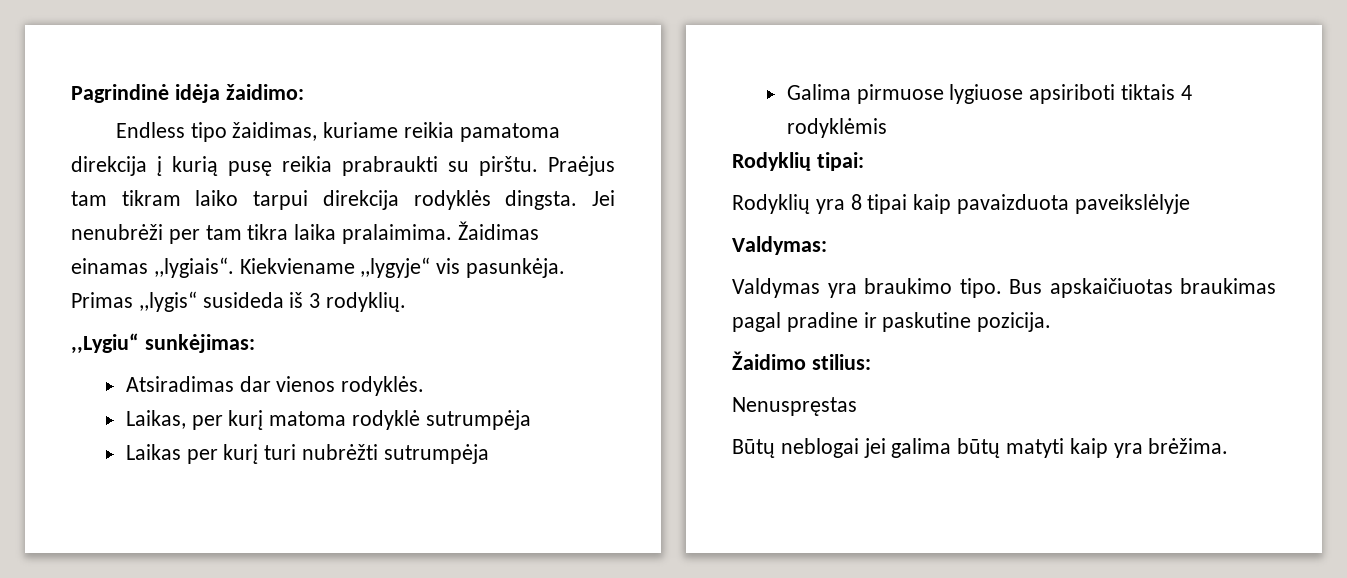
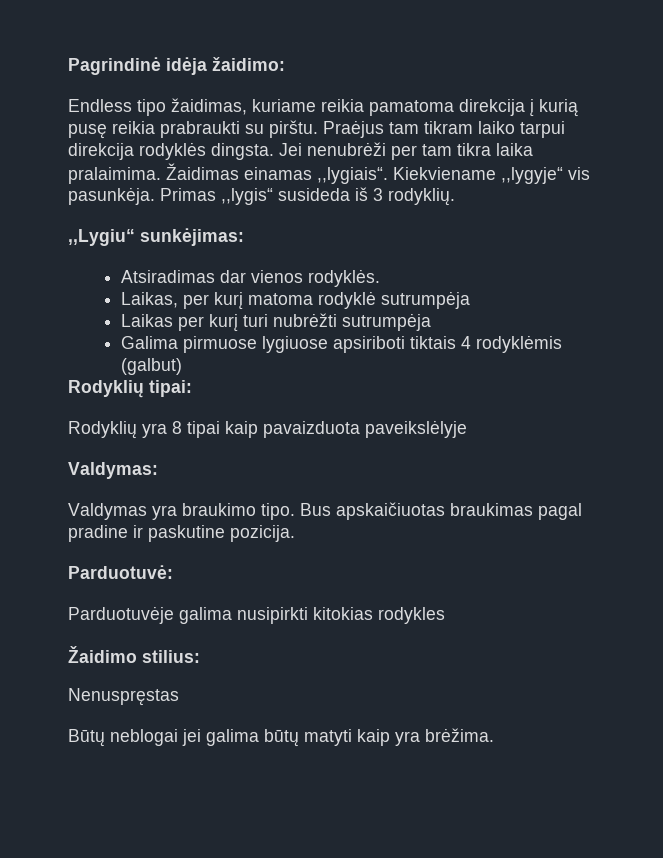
(887, 128) none -> [120,358,182,375] (galbut)
(1052, 322) none -> [68,565,173,579] [68,606,445,624] // Parduotuvė: // Parduotuvėje galima nusipirkti kitokias rodykles

